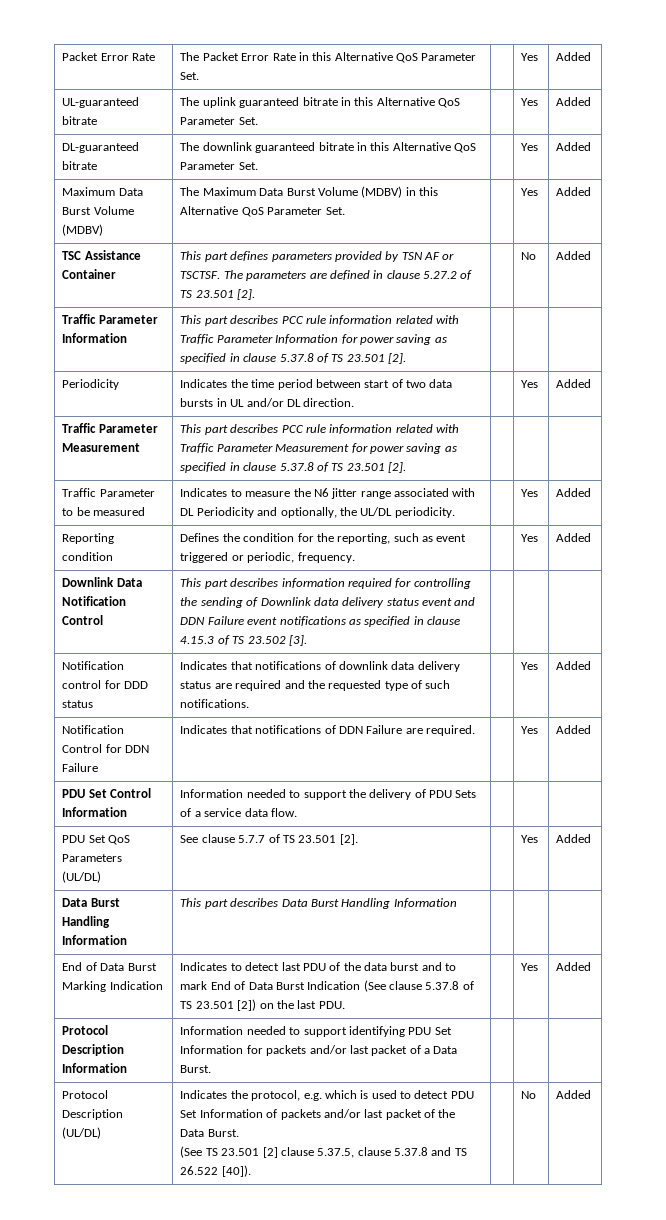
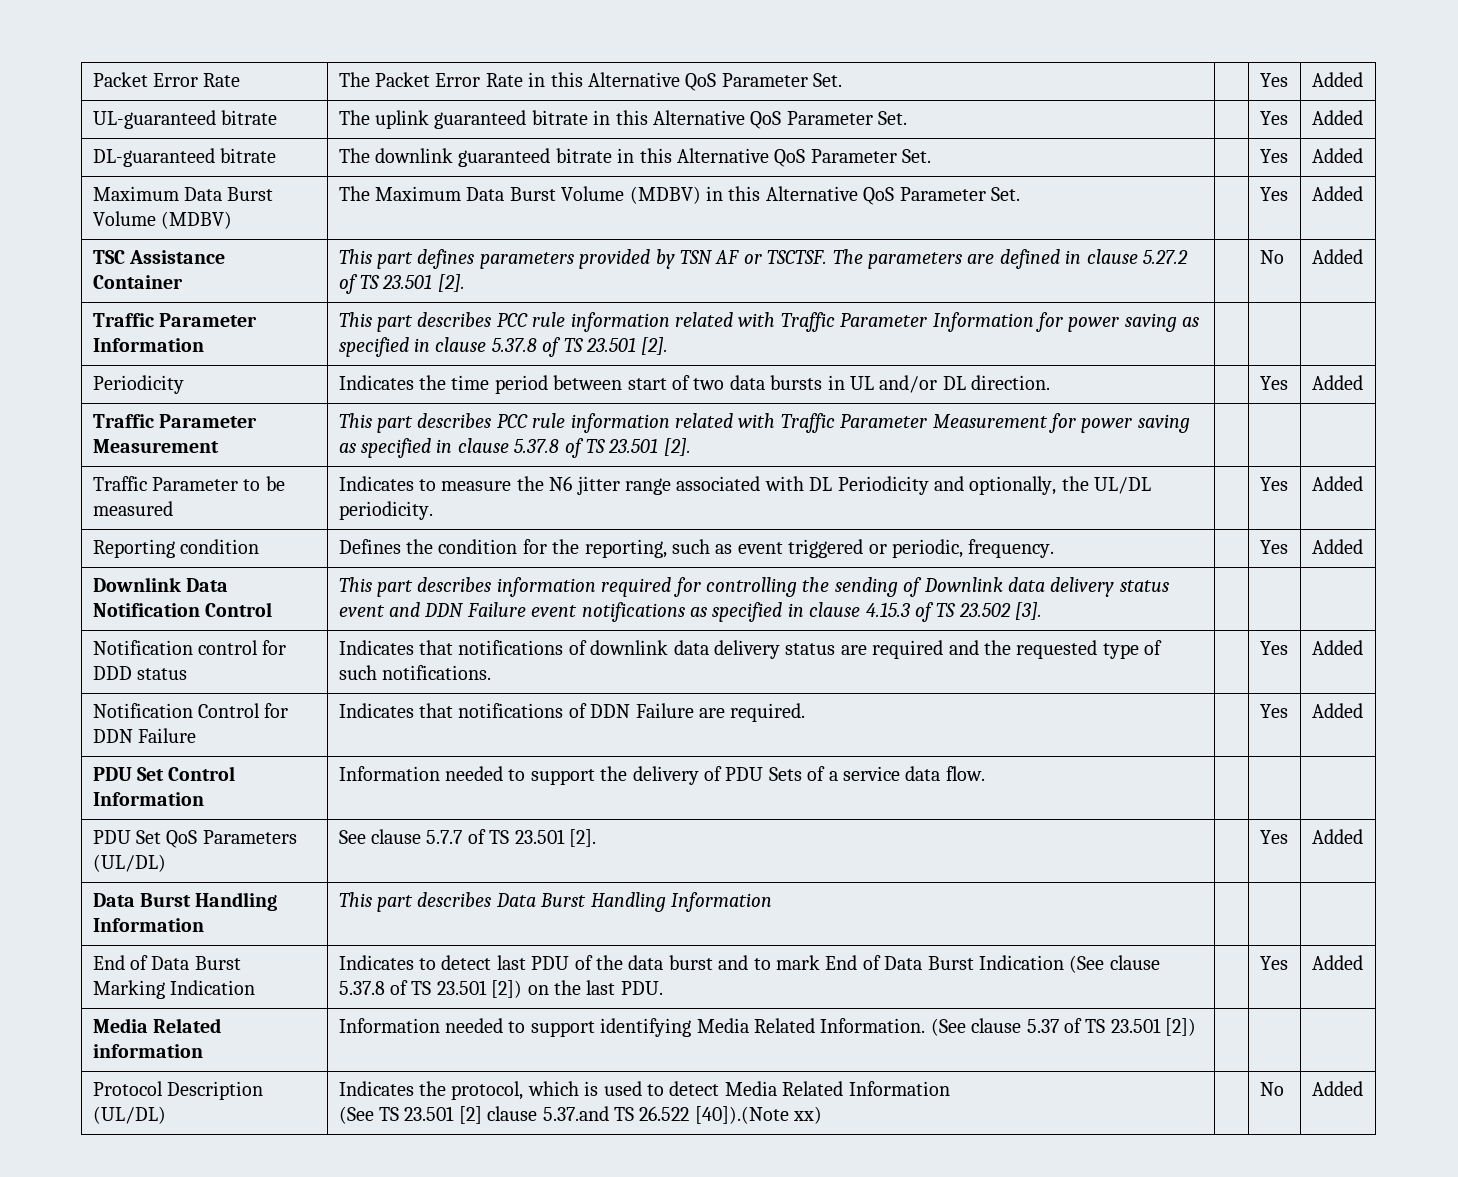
[62,1025,109,1035] [62,1044,125,1056] [62,1063,128,1073] Protocol Description Information -> [92,1018,221,1033] [92,1044,203,1058] Media Related information
[408,1027,452,1035] [180,1045,458,1056] [180,1065,212,1073] PDU Set Information for packets and/or last packet of a Data Burst. -> [696,1018,1197,1036] Media Related Information. (See clause 5.37 of TS 23.501 [2])
[303,1093,322,1101] e.g. -> (524, 1090) none
[450,1091,474,1099] [180,1109,456,1120] [180,1129,239,1137] PDU Set Information of packets and/or last packet of the Data Burst. -> [724,1081,950,1096] Media Related Information
[317,1147,467,1158] [180,1165,251,1177] 5.37.5, clause 5.37.8 and TS 26.522 [40]). -> [542,1106,823,1124] 5.37.and TS 26.522 [40]).(Note xx)

